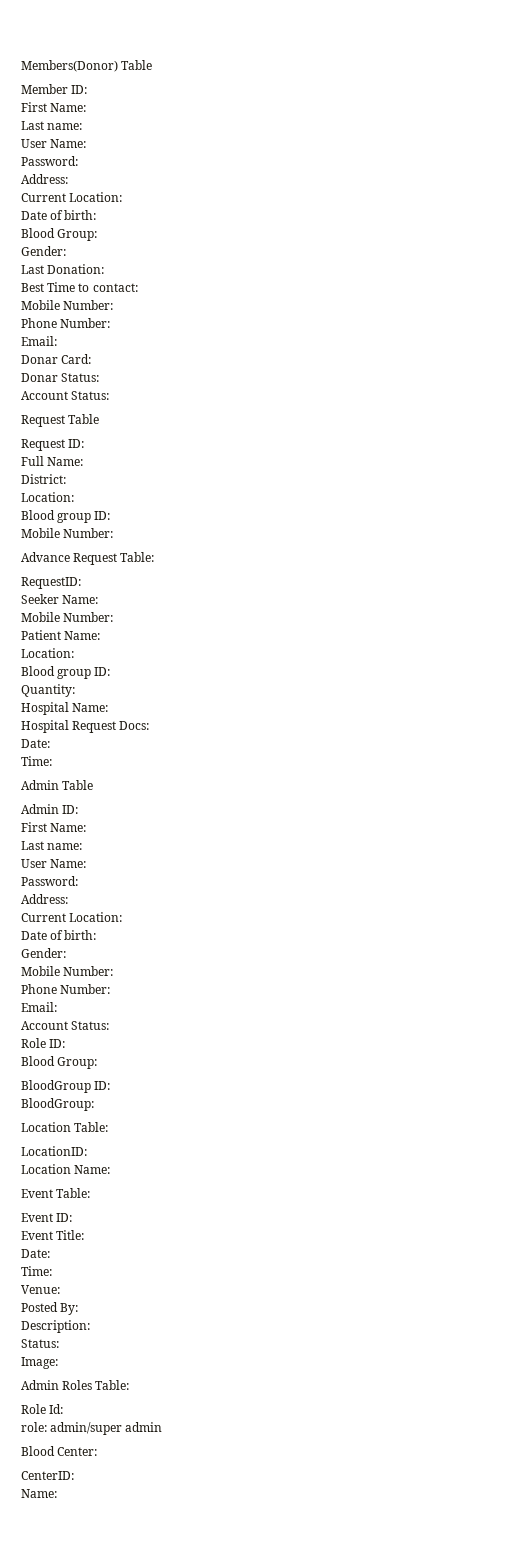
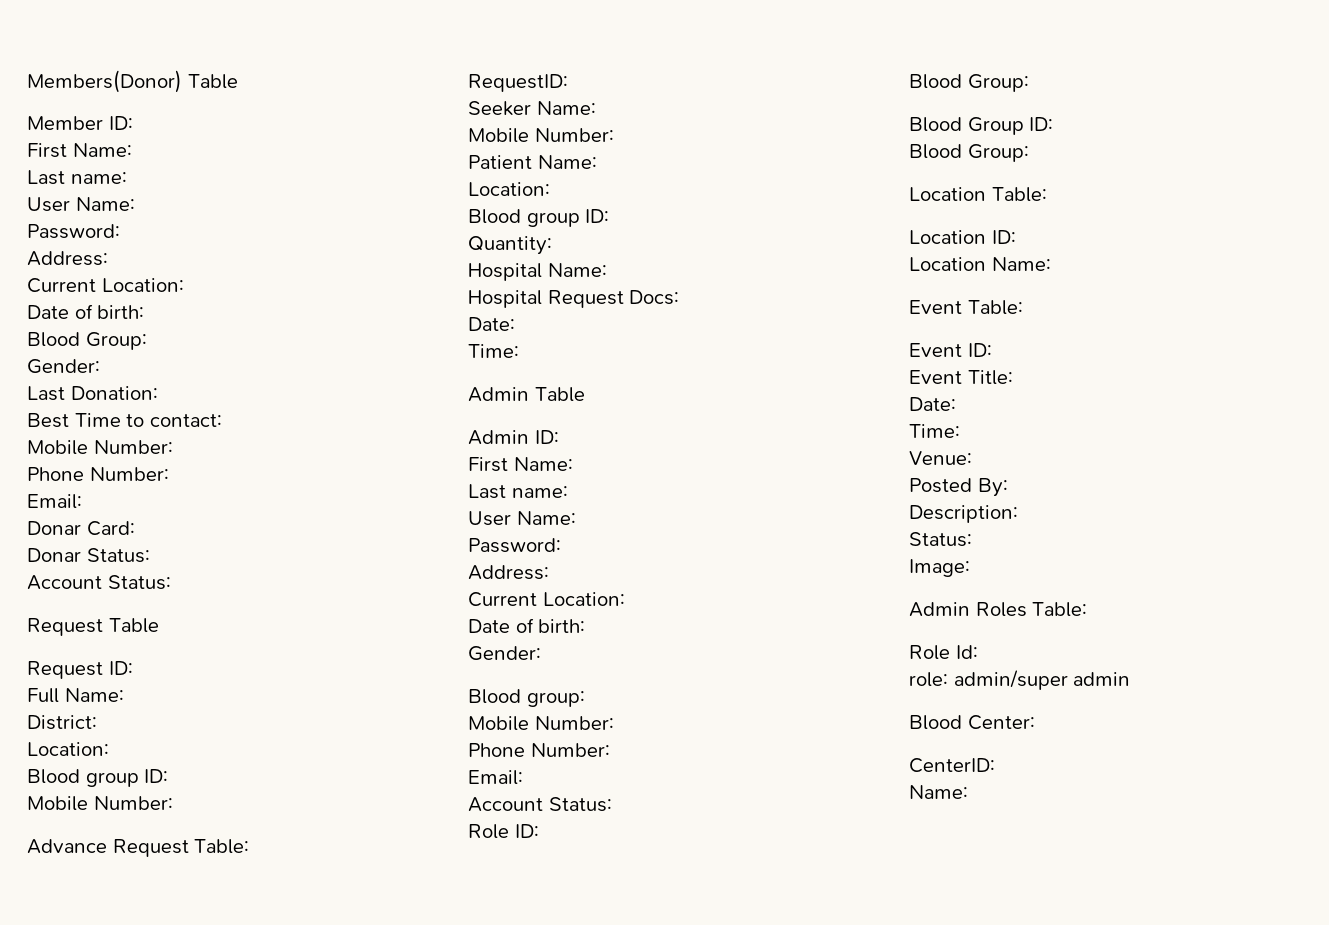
(66, 953) none -> [468,689,585,707] // Blood group:
[21,1080,111,1093] [21,1098,94,1111] BloodGroup ID: // BloodGroup: -> [909,117,1054,135] [909,144,1029,162] Blood Group ID: // Blood Group:
[21,1146,87,1156] LocationID: -> [909,230,1016,244] Location ID:

